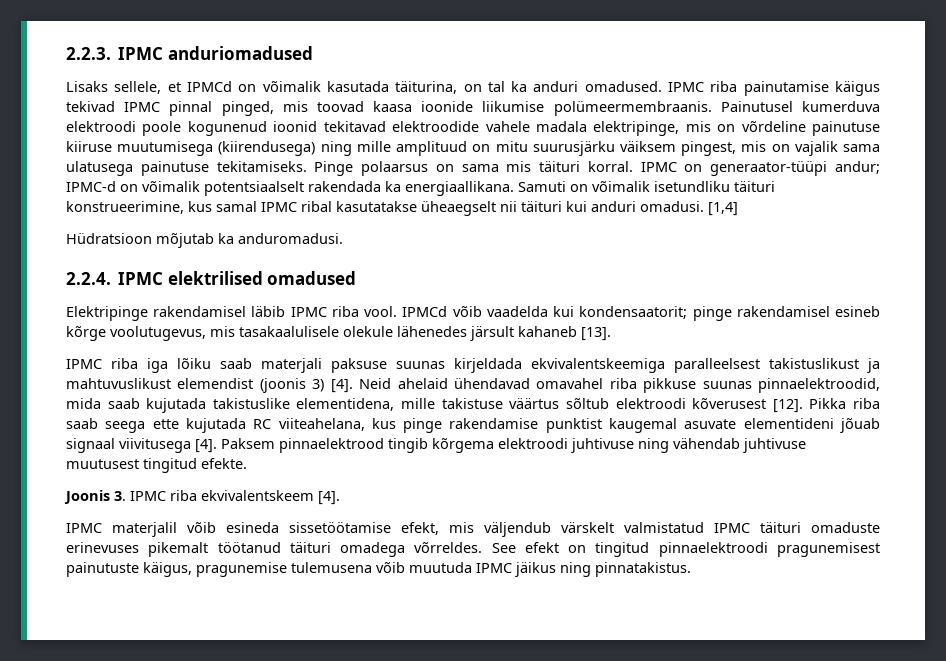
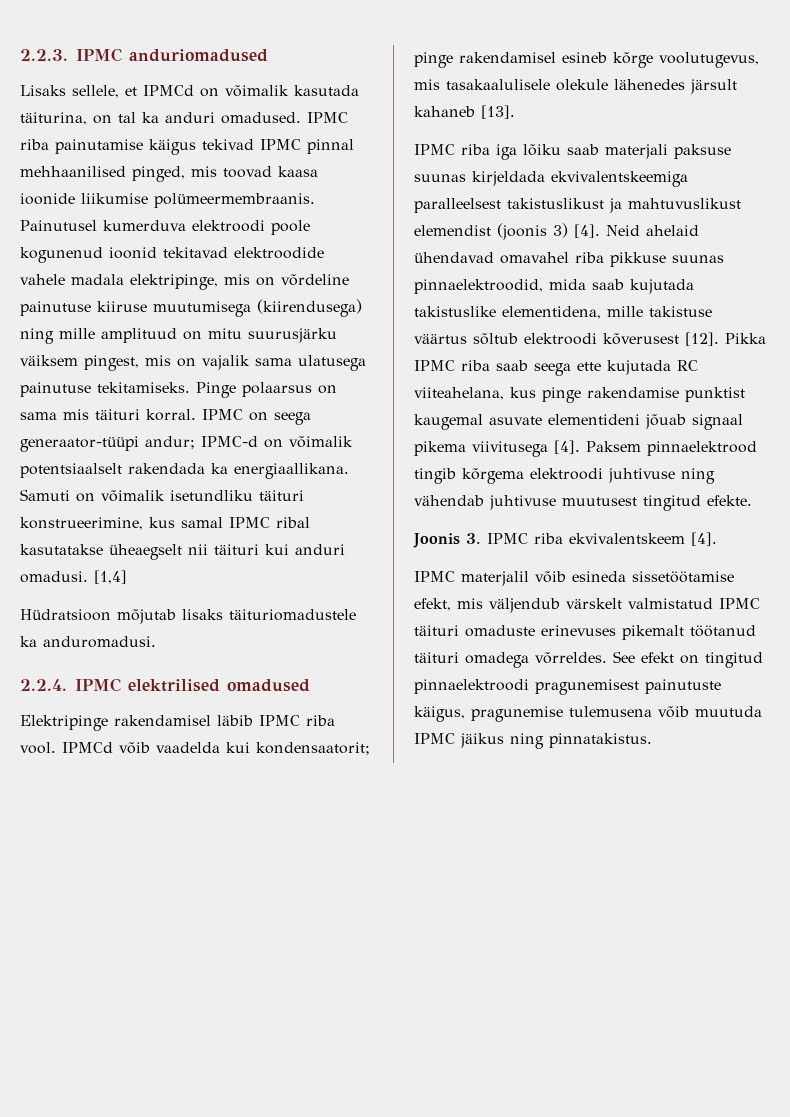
(213, 108) none -> [20,166,126,177] mehhaanilised
(703, 168) none -> [274,412,311,425] seega
(214, 240) none -> [182,609,356,621] lisaks täituriomadustele
(847, 403) none -> [414,360,455,371] IPMC
(115, 445) none -> [414,441,466,456] pikema

